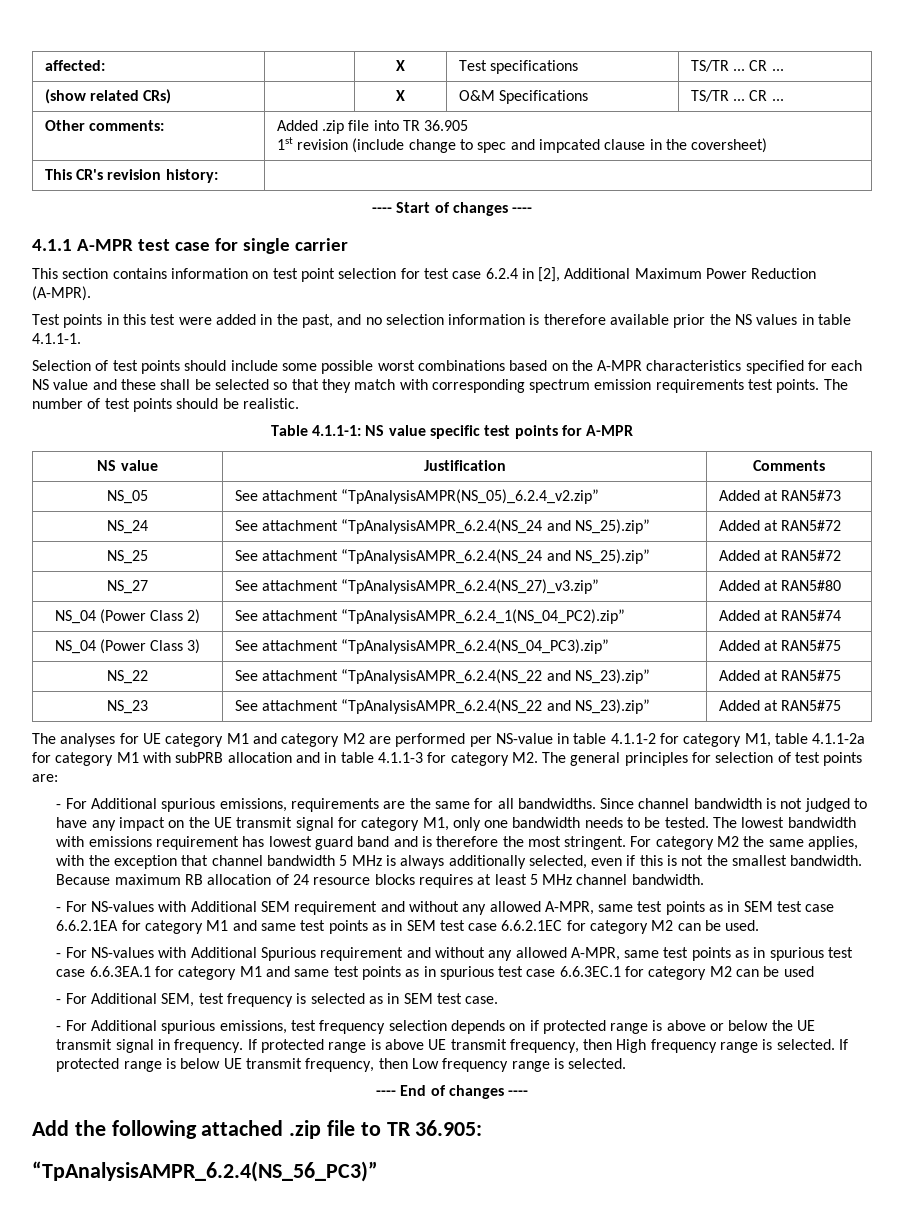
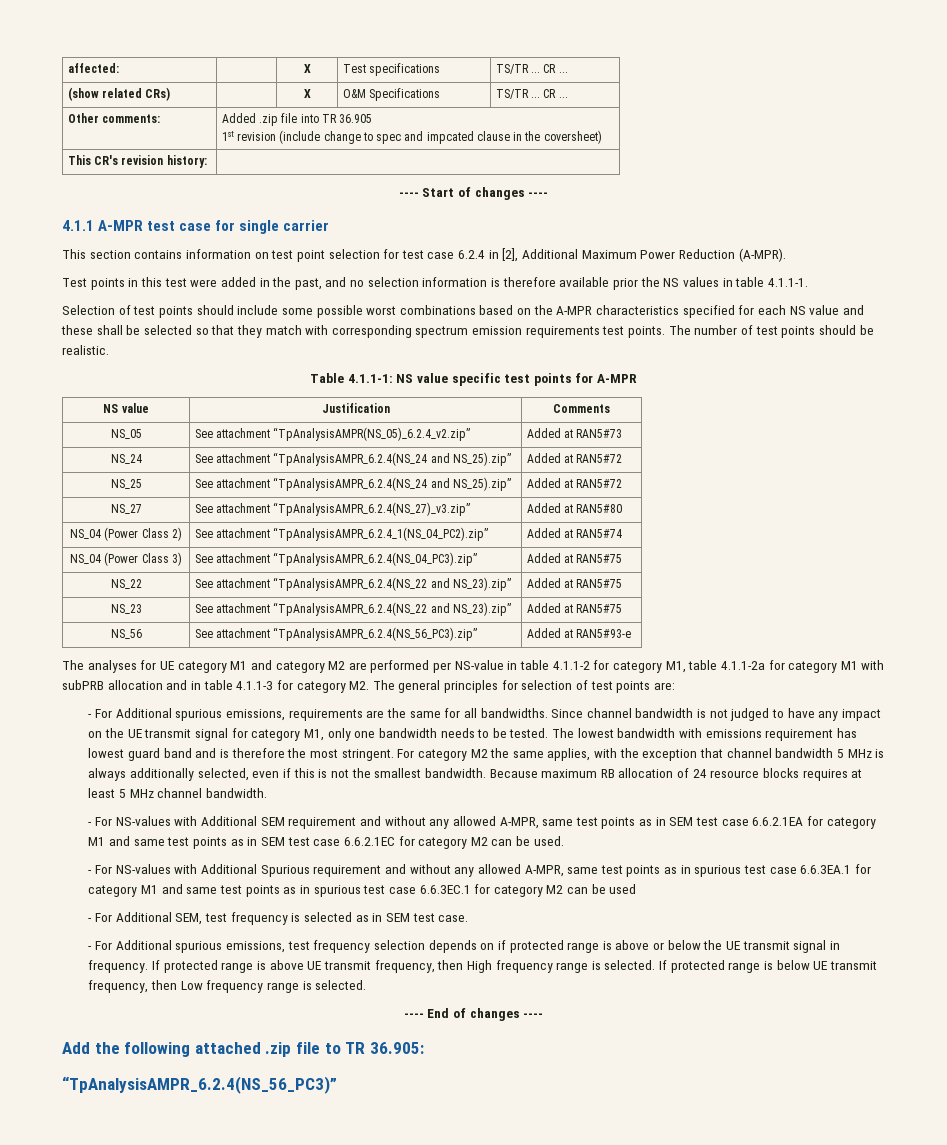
(842, 705) none -> [110,629,142,639] [194,627,478,641] [526,628,632,638] // NS_56 | See attachment “TpAnalysisAMPR_6.2.4(NS_56_PC3).zip” | Added at RAN5#93-e

